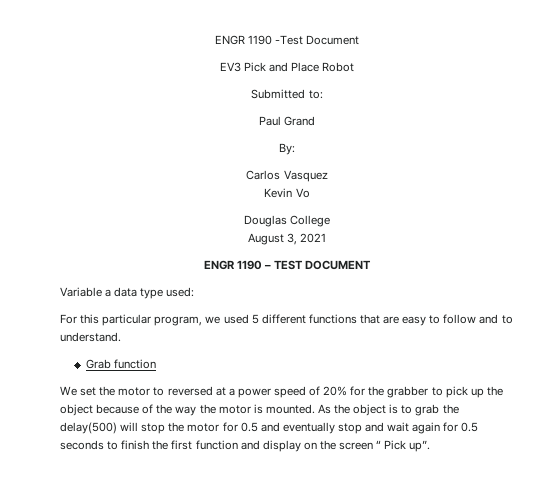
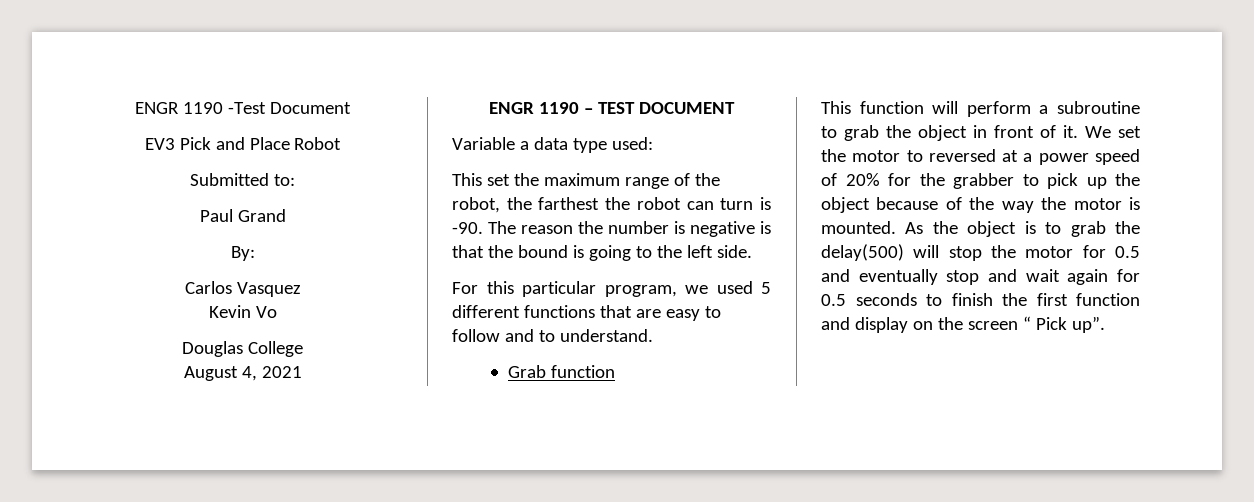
[287,233,297,245] 3, -> [241,366,257,381] 4,
(195, 292) none -> [452,173,720,189] [452,197,771,213] [452,221,771,237] [452,245,752,261] // This set the maximum range of the robot, the farthest the robot can turn is -90. The reason the number is negative is that the bound is going to the left side.
(156, 364) none -> [821,101,1140,117] [821,125,1078,141] This function will perform a subroutine to grab the object in front of it.

